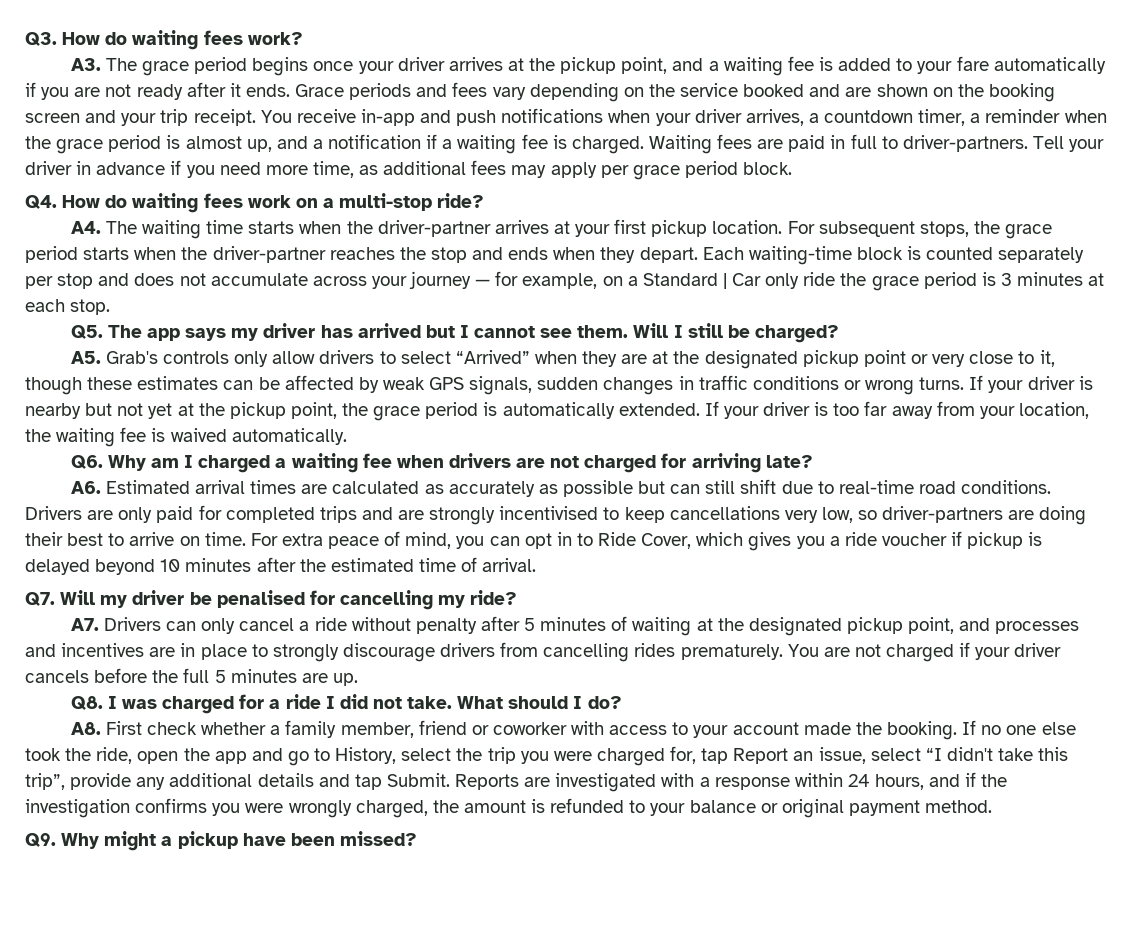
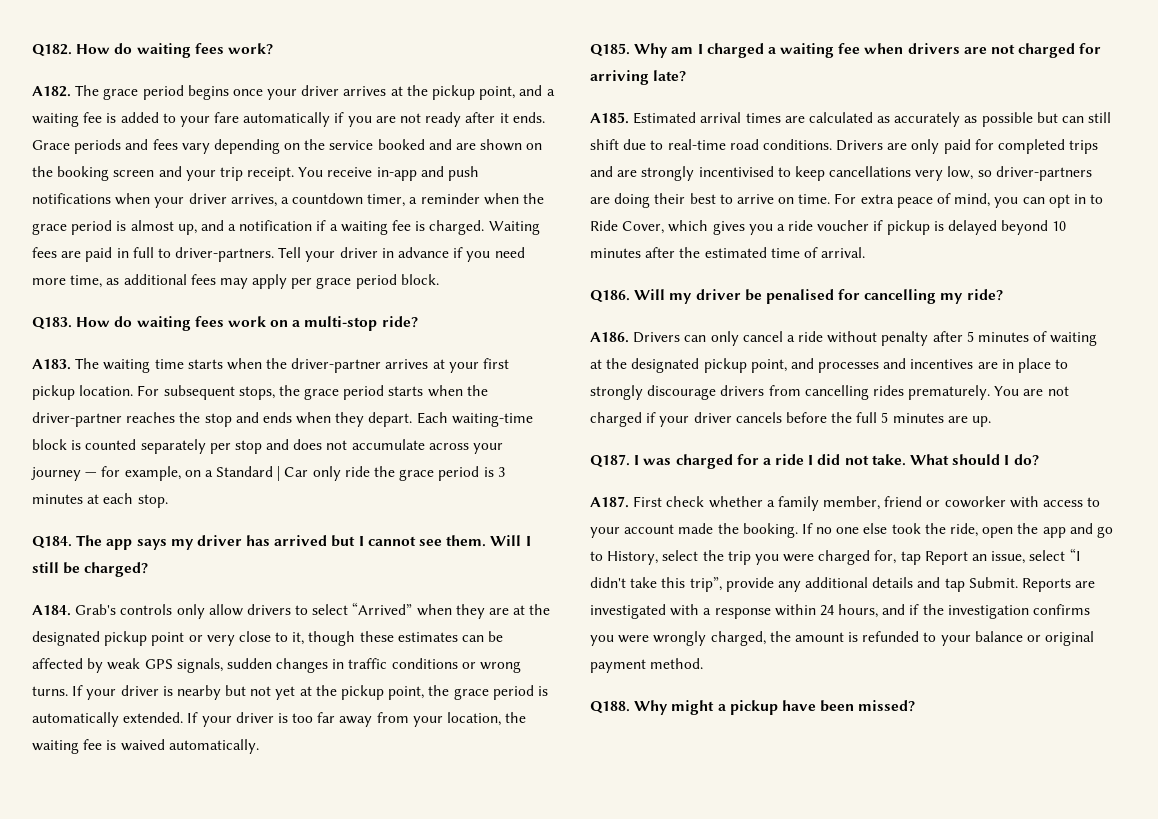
[25,32,57,46] Q3. -> [32,44,72,57] Q182.
[70,58,101,71] A3. -> [32,86,71,97] A182.
[25,195,57,209] Q4. -> [32,317,72,330] Q183.
[70,221,101,234] A4. -> [32,359,71,370] A183.
[70,325,103,339] Q5. -> [32,536,72,549] Q184.
[70,351,101,364] A5. -> [32,605,71,616] A184.
[70,455,103,469] Q6. -> [590,43,630,57] Q185.
[70,481,101,494] A6. -> [590,112,629,124] A185.
[25,592,55,606] Q7. -> [590,290,630,303] Q186.
[70,618,99,631] A7. -> [590,332,629,343] A186.
[70,696,103,710] Q8. -> [590,454,630,468] Q187.
[70,722,101,735] A8. -> [590,496,629,508] A187.
[25,833,56,847] Q9. -> [590,701,630,714] Q188.

